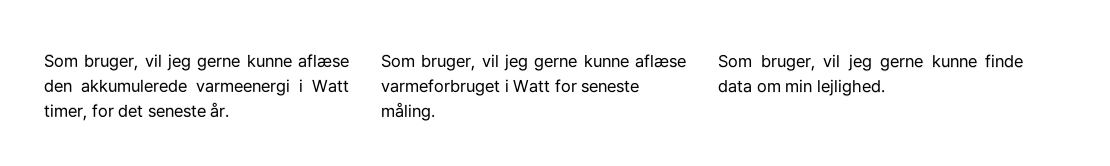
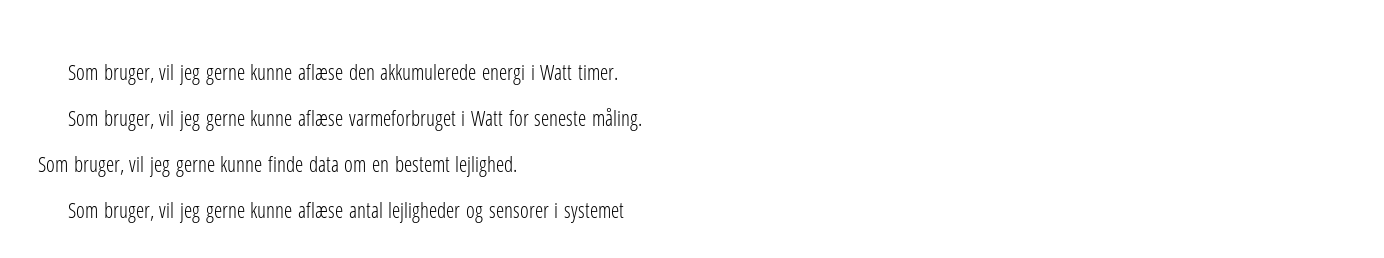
[195,78,350,96] [43,101,230,121] varmeenergi i Watt timer, for det seneste år. -> [482,65,619,85] energi i Watt timer.
[784,79,814,93] min -> [372,156,450,172] en bestemt
(886, 88) none -> [68,202,625,223] // Som bruger, vil jeg gerne kunne aflæse antal lejligheder og sensorer i systemet

